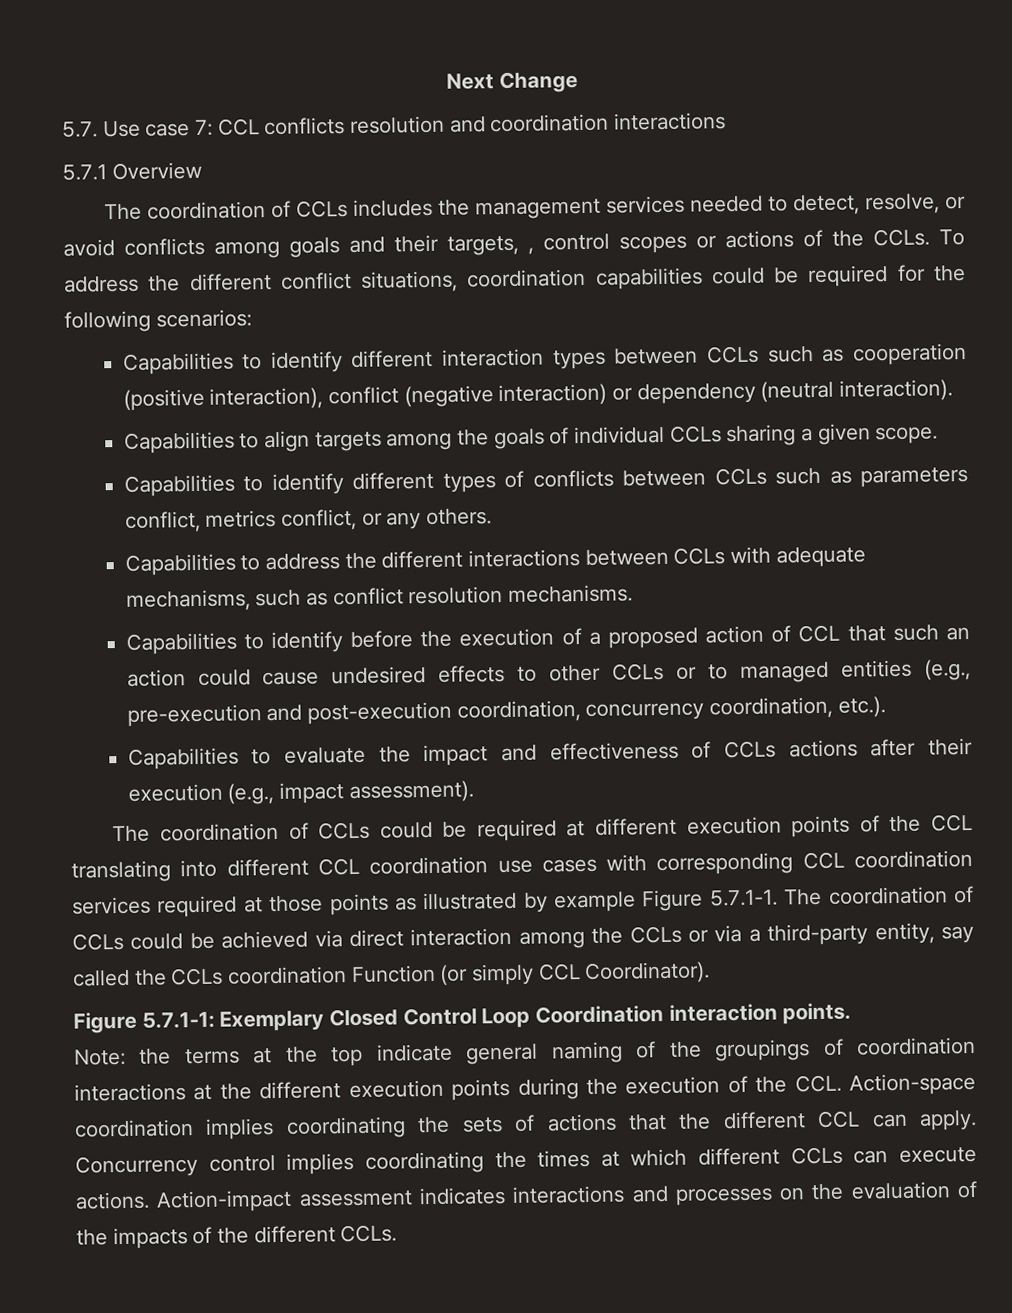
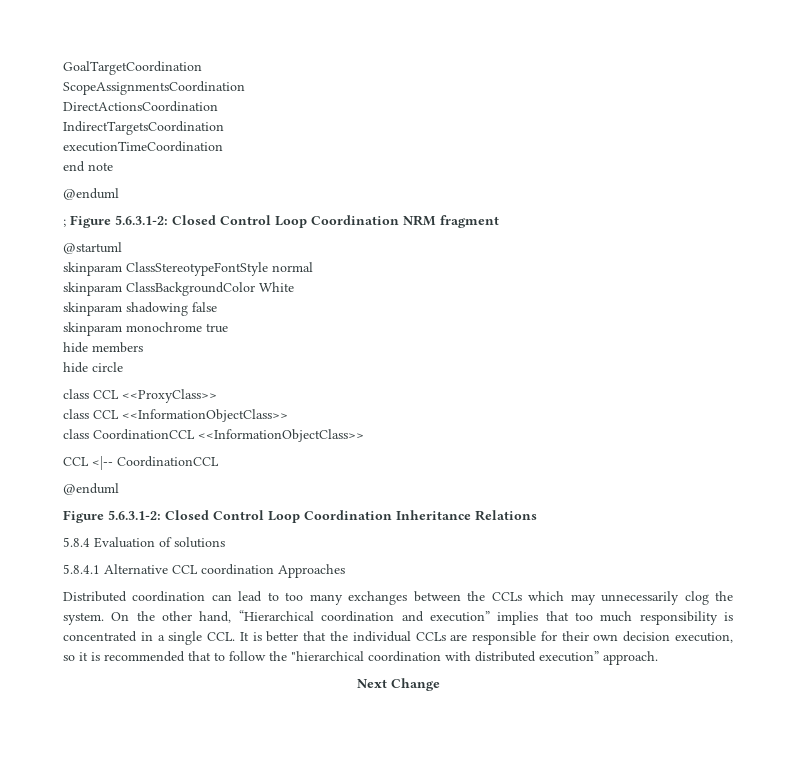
[446,71,578,94] [62,112,727,138] [62,161,202,181] [104,193,967,221] [63,228,965,259] [64,264,966,293] [64,309,252,333] [122,343,968,375] [122,379,953,411] [123,423,939,454] [123,467,968,497] [124,508,492,533] [124,546,866,576] [125,584,633,612] [125,624,971,655] [126,659,971,687] [126,696,886,727] [127,737,974,770] [127,780,474,805] [112,813,973,843] [71,849,973,883] [72,885,974,918] [72,922,974,951] [73,961,711,987] [73,1002,852,1034] [74,1036,976,1067] [74,1072,976,1102] [74,1109,977,1140] [75,1146,977,1178] [75,1180,978,1213] [76,1224,398,1250] Next Change // 5.7. Use case 7: CCL conflicts resolution and coordination interactions // 5.7.1 Overview // The coordination of CCLs includes the management services needed to detect, resolve, or avoid conflicts among goals and their targets, , control scopes or actions of the CCLs. To address the different conflict situations, coordination capabilities could be required for the following scenarios: // Capabilities to identify different interaction types between CCLs such as cooperation (positive interaction), conflict (negative interaction) or dependency (neutral interaction). // Capabilities to align targets among the goals of individual CCLs sharing a given scope. // Capabilities to identify different types of conflicts between CCLs such as parameters conflict, metrics conflict, or any others. // Capabilities to address the different interactions between CCLs with adequate mechanisms, such as conflict resolution mechanisms. // Capabilities to identify before the execution of a proposed action of CCL that such an action could cause undesired effects to other CCLs or to managed entities (e.g., pre-execution and post-execution coordination, concurrency coordination, etc.). // Capabilities to evaluate the impact and effectiveness of CCLs actions after their execution (e.g., impact assessment). // The coordination of CCLs could be required at different execution points of the CCL translating into different CCL coordination use cases with corresponding CCL coordination services required at those points as illustrated by example Figure 5.7.1-1. The coordination of CCLs could be achieved via direct interaction among the CCLs or via a third-party entity, say called the CCLs coordination Function (or simply CCL Coordinator). // Figure 5.7.1-1: Exemplary Closed Control Loop Coordination interaction points. // Note: the terms at the top indicate general naming of the groupings of coordination interactions at the different execution points during the execution of the CCL. Action-space coordination implies coordinating the sets of actions that the different CCL can apply. Concurrency control implies coordinating the times at which different CCLs can execute actions. Action-impact assessment indicates interactions and processes on the evaluation of the impacts of the different CCLs. -> [63,61,202,75] [63,81,245,95] [63,101,218,112] [63,121,224,135] [63,141,223,152] [63,161,113,172] [63,188,119,200] [63,215,499,228] [63,242,122,254] [63,262,313,276] [63,282,294,296] [63,302,217,316] [63,322,228,336] [63,342,143,353] [63,362,123,373] [63,389,217,403] [63,409,288,422] [63,429,364,442] [63,456,219,470] [63,483,119,495] [63,510,537,523] [63,537,225,548] [63,564,345,578] [63,591,733,605] [63,610,733,625] [63,631,733,645] [63,651,658,665] [356,678,440,691] GoalTargetCoordination // ScopeAssignmentsCoordination // DirectActionsCoordination // IndirectTargetsCoordination // executionTimeCoordination // end note // @enduml // ; Figure 5.6.3.1-2: Closed Control Loop Coordination NRM fragment // @startuml // skinparam ClassStereotypeFontStyle normal // skinparam ClassBackgroundColor White // skinparam shadowing false // skinparam monochrome true // hide members // hide circle // class CCL <<ProxyClass>> // class CCL <<InformationObjectClass>> // class CoordinationCCL <<InformationObjectClass>> // CCL <|-- CoordinationCCL // @enduml // Figure 5.6.3.1-2: Closed Control Loop Coordination Inheritance Relations // 5.8.4 Evaluation of solutions // 5.8.4.1 Alternative CCL coordination Approaches // Distributed coordination can lead to too many exchanges between the CCLs which may unnecessarily clog the system. On the other hand, “Hierarchical coordination and execution” implies that too much responsibility is concentrated in a single CCL. It is better that the individual CCLs are responsible for their own decision execution, so it is recommended that to follow the "hierarchical coordination with distributed execution” approach. // Next Change

